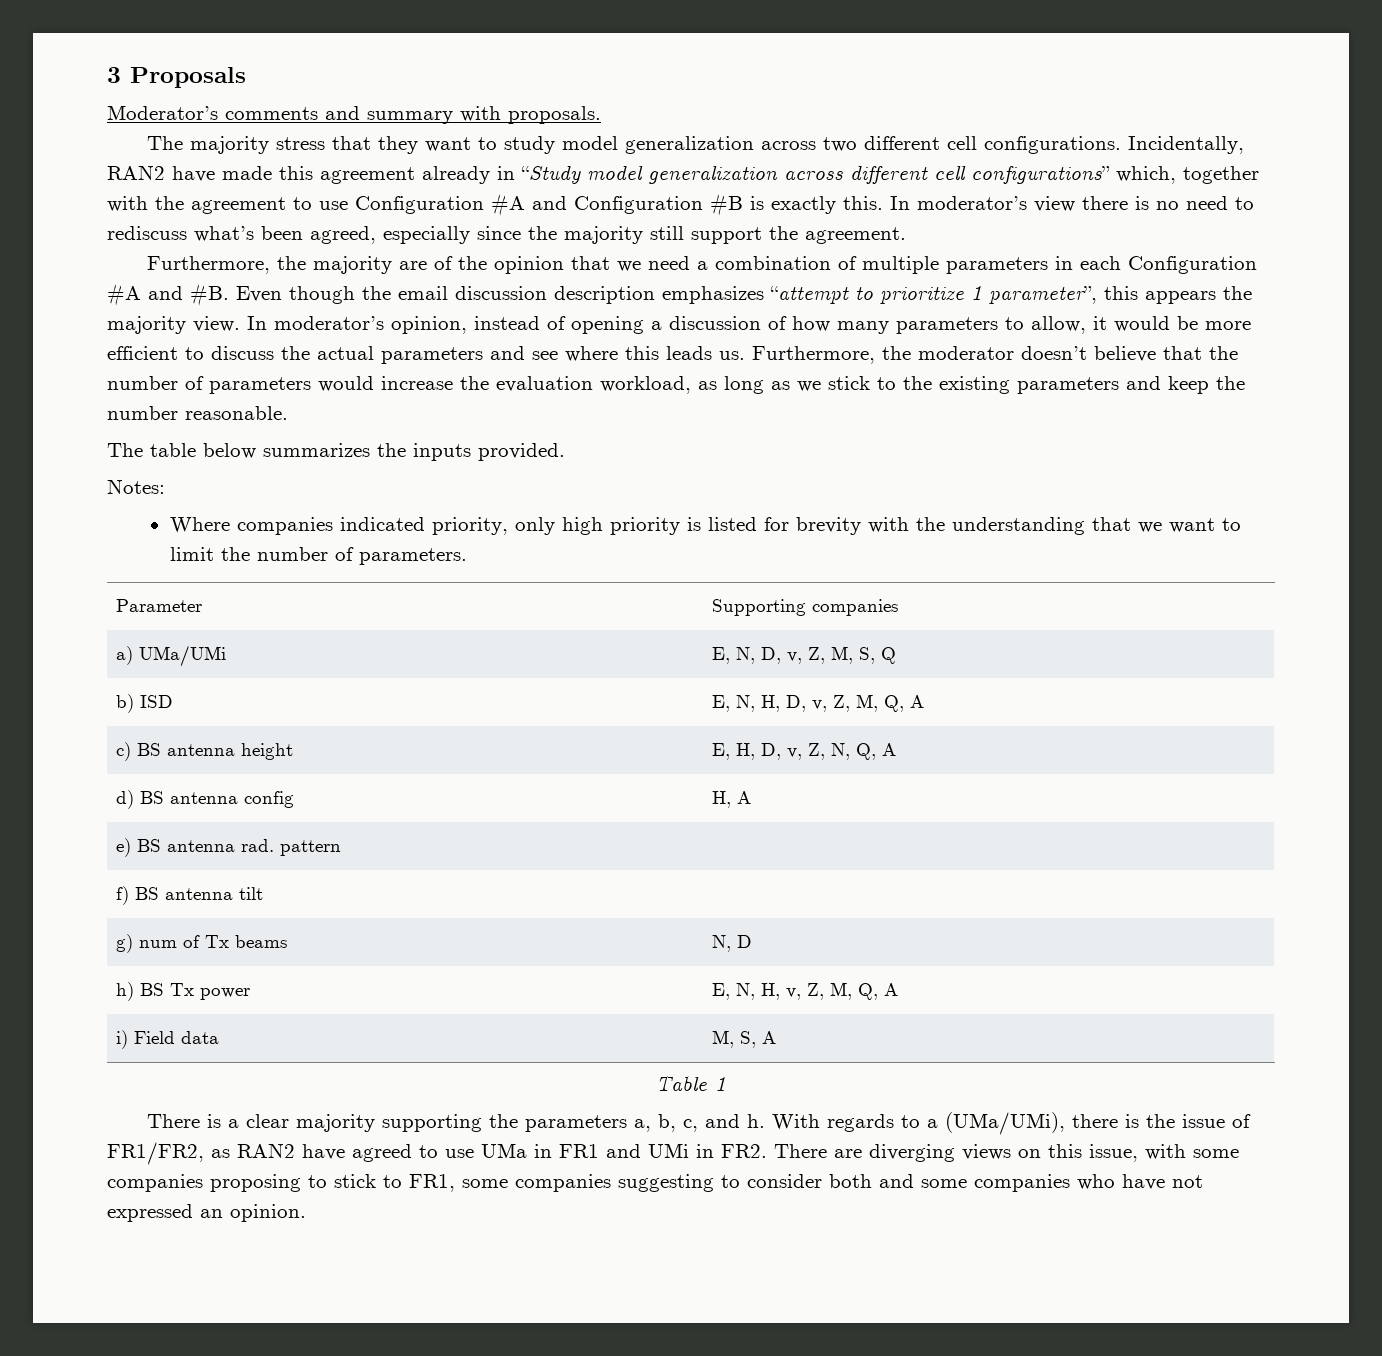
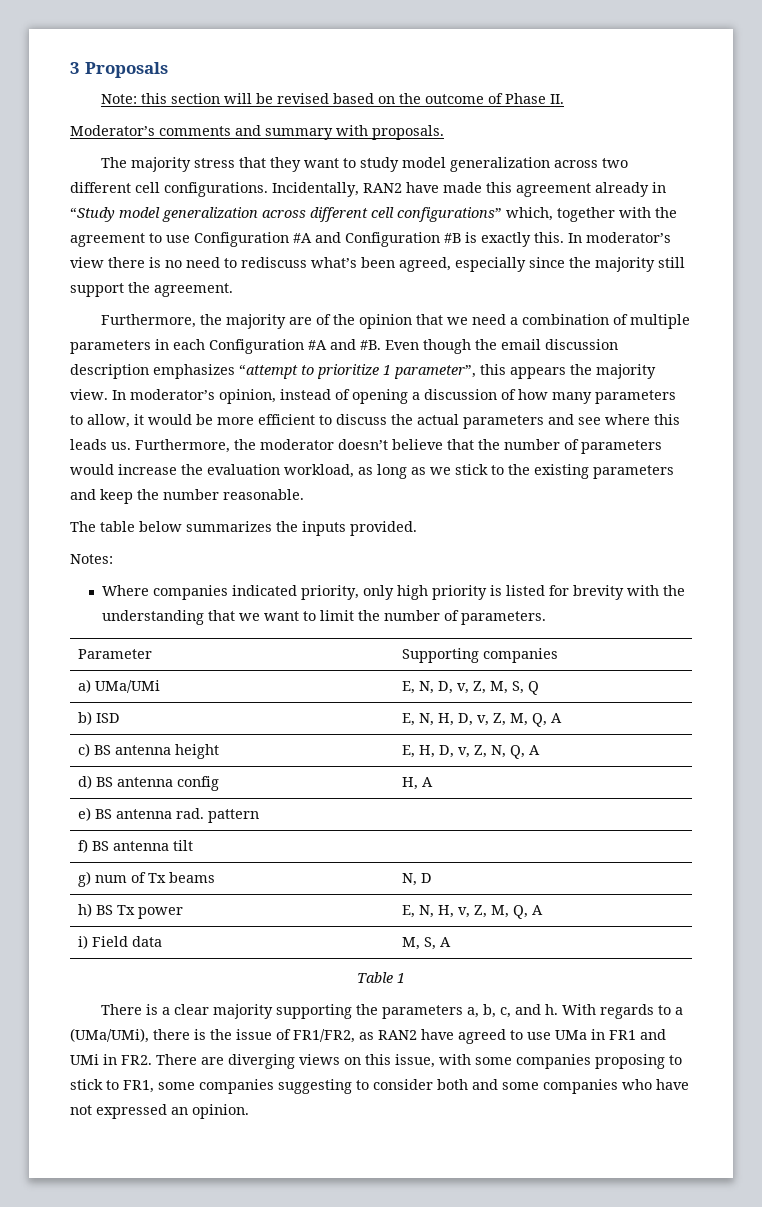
(246, 77) none -> [100,93,564,104] // Note: this section will be revised based on the outcome of Phase II.

